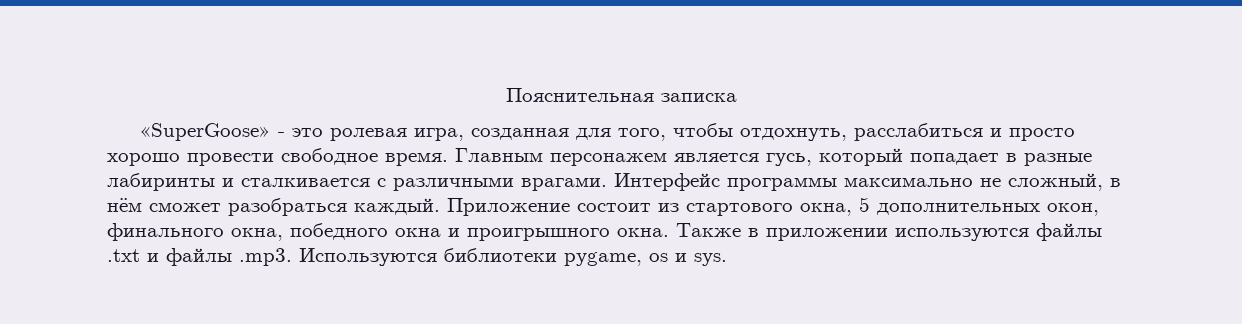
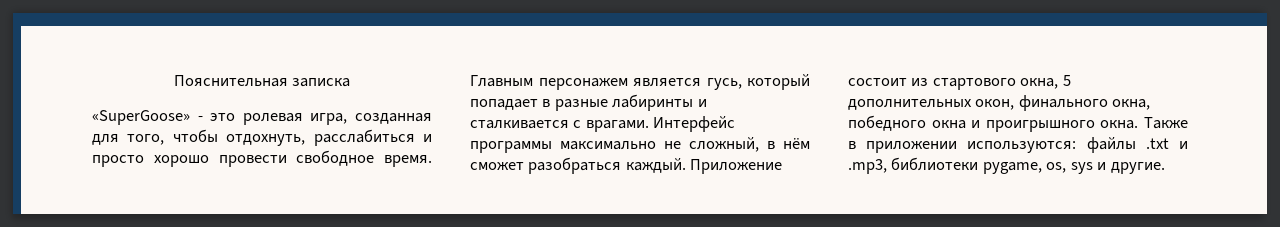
[393,178,514,191] различными -> (582, 124) none
[895,228,1029,241] используются -> [967,141,1077,153] используются:
[166,248,727,266] файлы .mp3. Используются библиотеки pygame, os и sys. -> [848,157,1165,174] .mp3, библиотеки pygame, os, sys и другие.

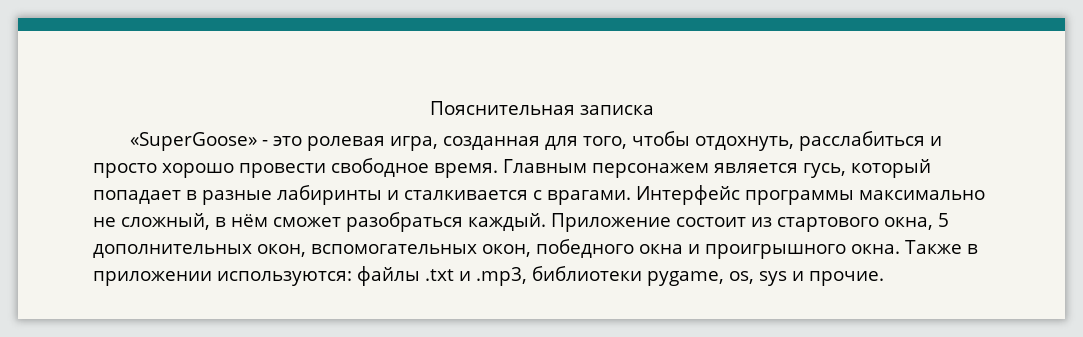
[1018,95,1151,111] финального окна, -> [311,244,531,257] вспомогательных окон,
[1110,162,1165,174] другие. -> [809,271,884,286] прочие.

